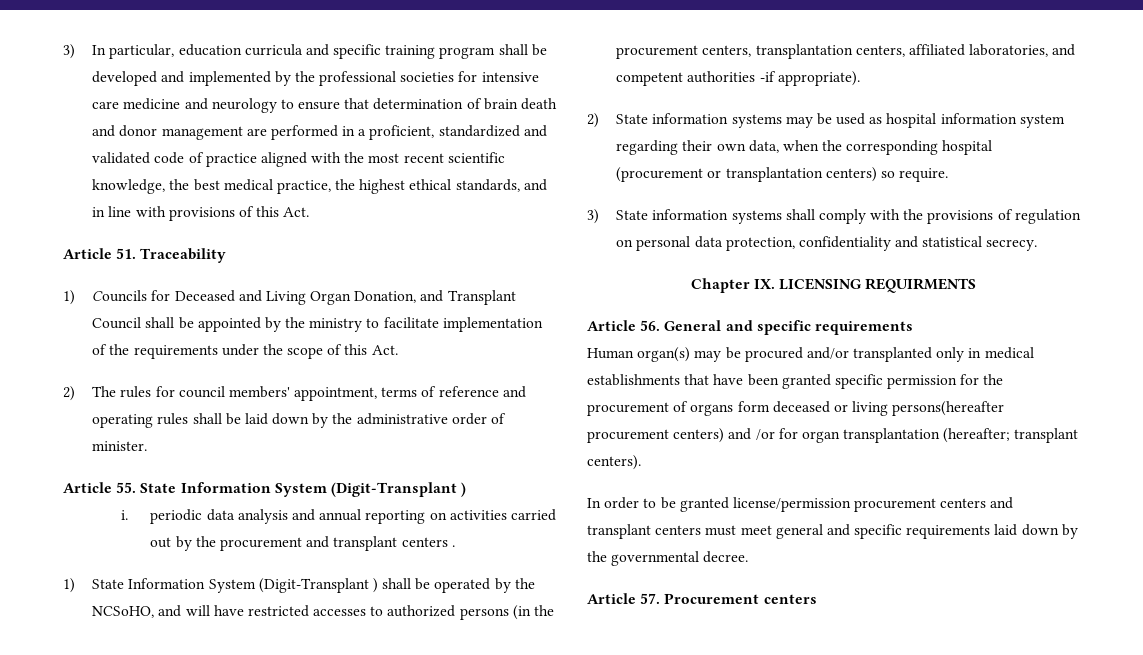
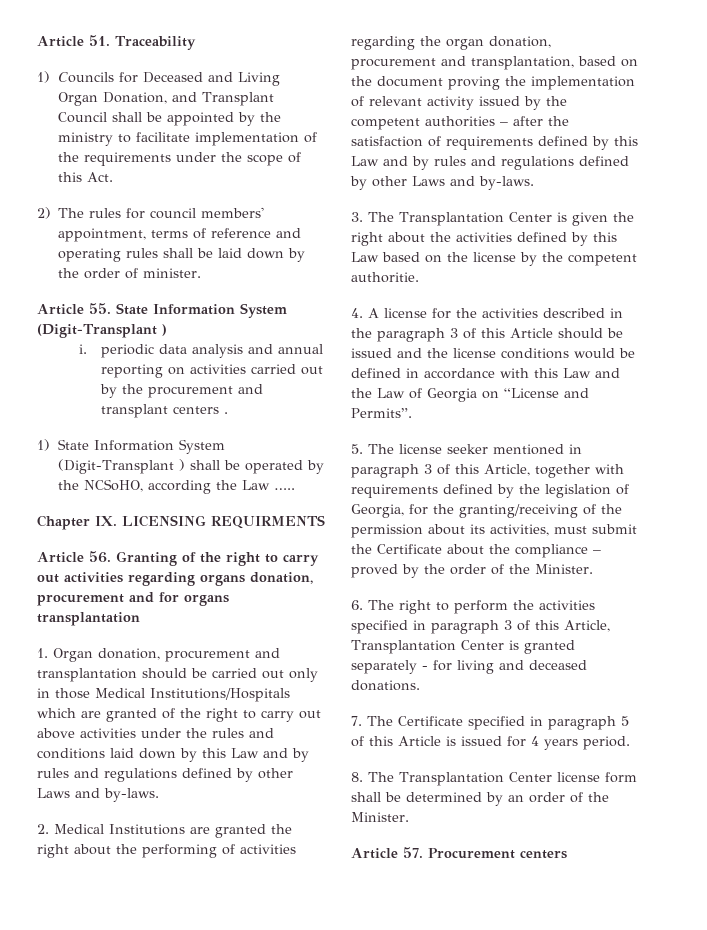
[63,44,547,59] [92,71,539,86] [92,98,557,113] [92,125,547,140] [92,152,505,167] [92,179,547,194] [92,206,310,221] 3) In particular, education curricula and specific training program shall be developed and implemented by the professional societies for intensive care medicine and neurology to ensure that determination of brain death and donor management are performed in a proficient, standardized and validated code of practice aligned with the most recent scientific knowledge, the best medical practice, the highest ethical standards, and in line with provisions of this Act. // -> (37, 41) none
[356,413,448,425] administrative -> (80, 273) none
[158,605,554,620] [616,44,1076,59] [616,71,860,86] [587,113,1065,128] [616,140,993,155] [616,167,949,182] [587,209,1081,224] [616,236,1038,251] and will have restricted accesses to authorized persons (in the procurement centers, transplantation centers, affiliated laboratories, and competent authorities -if appropriate). // 2) State information systems may be used as hospital information system regarding their own data, when the corresponding hospital (procurement or transplantation centers) so require. // 3) State information systems shall comply with the provisions of regulation on personal data protection, confidentiality and statistical secrecy. -> [148,480,296,494] according the Law …..
[664,320,913,335] [587,347,1034,362] [587,374,1004,389] [587,401,1005,416] [587,428,1079,443] [587,455,641,470] [587,497,1014,512] [587,524,1078,539] [587,551,749,566] General and specific requirements // Human organ(s) may be procured and/or transplanted only in medical establishments that have been granted specific permission for the procurement of organs form deceased or living persons(hereafter procurement centers) and /or for organ transplantation (hereafter; transplant centers). // In order to be granted license/permission procurement centers and transplant centers must meet general and specific requirements laid down by the governmental decree. -> [116,551,319,566] [37,572,313,586] [37,592,229,606] [37,612,140,626] [37,648,280,662] [37,668,318,682] [37,688,290,702] [37,708,321,722] [37,728,274,739] [37,748,309,762] [37,768,293,782] [37,788,159,802] [37,824,292,838] [37,844,296,858] [351,36,551,50] [351,56,638,70] [351,76,635,90] [351,96,567,110] [351,116,569,130] [351,136,638,150] [351,156,629,170] [350,176,534,190] [351,212,634,226] [351,232,617,246] [351,252,637,266] [351,272,419,283] [351,308,623,319] [351,328,623,342] [351,348,635,359] [351,368,620,379] [351,388,589,402] [351,408,412,418] [351,444,582,455] [351,464,624,478] [351,484,629,498] [351,504,622,518] [351,524,637,538] [351,544,601,558] [351,564,593,578] [351,600,595,614] [351,620,610,634] [351,640,575,654] [351,660,587,674] [351,680,420,691] [351,716,629,730] [351,736,630,750] [351,772,637,786] [351,792,609,806] [351,812,409,822] Granting of the right to carry out activities regarding organs donation, procurement and for organs transplantation // 1. Organ donation, procurement and transplantation should be carried out only in those Medical Institutions/Hospitals which are granted of the right to carry out above activities under the rules and conditions laid down by this Law and by rules and regulations defined by other Laws and by-laws. // 2. Medical Institutions are granted the right about the performing of activities regarding the organ donation, procurement and transplantation, based on the document proving the implementation of relevant activity issued by the competent authorities – after the satisfaction of requirements defined by this Law and by rules and regulations defined by other Laws and by-laws. // 3. The Transplantation Center is given the right about the activities defined by this Law based on the license by the competent authoritie. // 4. A license for the activities described in the paragraph 3 of this Article should be issued and the license conditions would be defined in accordance with this Law and the Law of Georgia on “License and Permits”. // 5. The license seeker mentioned in paragraph 3 of this Article, together with requirements defined by the legislation of Georgia, for the granting/receiving of the permission about its activities, must submit the Certificate about the compliance – proved by the order of the Minister. // 6. The right to perform the activities specified in paragraph 3 of this Article, Transplantation Center is granted separately - for living and deceased donations. // 7. The Certificate specified in paragraph 5 of this Article is issued for 4 years period. // 8. The Transplantation Center license form shall be determined by an order of the Minister.

